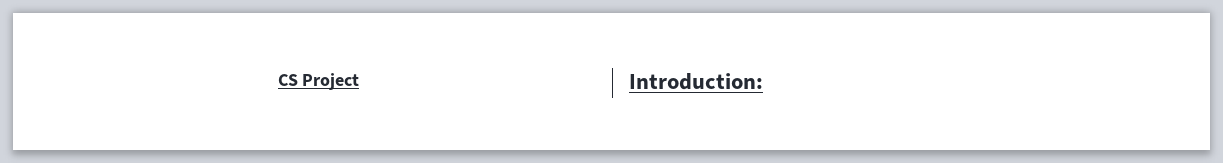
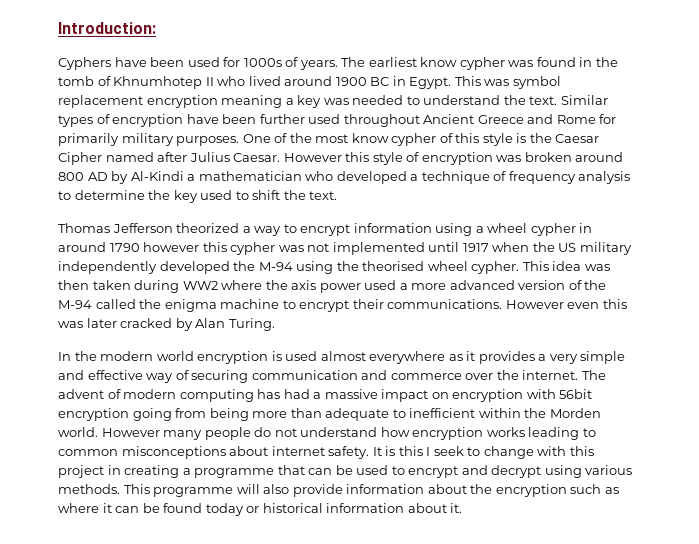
[277,73,360,90] [629,73,763,90] CS Project // Introduction: -> [58,22,156,34] [58,57,618,70] [58,76,561,89] [58,95,608,108] [58,114,617,127] [58,133,600,146] [58,152,624,165] [58,171,631,184] [58,190,338,203] [58,223,593,236] [58,242,632,255] [58,261,610,274] [58,280,607,293] [58,299,627,312] [58,318,275,331] [58,351,626,364] [58,370,606,383] [58,389,593,402] [58,408,601,421] [58,427,596,440] [58,446,594,459] [58,465,633,478] [58,484,619,497] [58,503,463,516] Introduction: // Cyphers have been used for 1000s of years. The earliest know cypher was found in the tomb of Khnumhotep II who lived around 1900 BC in Egypt. This was symbol replacement encryption meaning a key was needed to understand the text. Similar types of encryption have been further used throughout Ancient Greece and Rome for primarily military purposes. One of the most know cypher of this style is the Caesar Cipher named after Julius Caesar. However this style of encryption was broken around 800 AD by Al-Kindi a mathematician who developed a technique of frequency analysis to determine the key used to shift the text. // Thomas Jefferson theorized a way to encrypt information using a wheel cypher in around 1790 however this cypher was not implemented until 1917 when the US military independently developed the M-94 using the theorised wheel cypher. This idea was then taken during WW2 where the axis power used a more advanced version of the M-94 called the enigma machine to encrypt their communications. However even this was later cracked by Alan Turing. // In the modern world encryption is used almost everywhere as it provides a very simple and effective way of securing communication and commerce over the internet. The advent of modern computing has had a massive impact on encryption with 56bit encryption going from being more than adequate to inefficient within the Morden world. However many people do not understand how encryption works leading to common misconceptions about internet safety. It is this I seek to change with this project in creating a programme that can be used to encrypt and decrypt using various methods. This programme will also provide information about the encryption such as where it can be found today or historical information about it.

